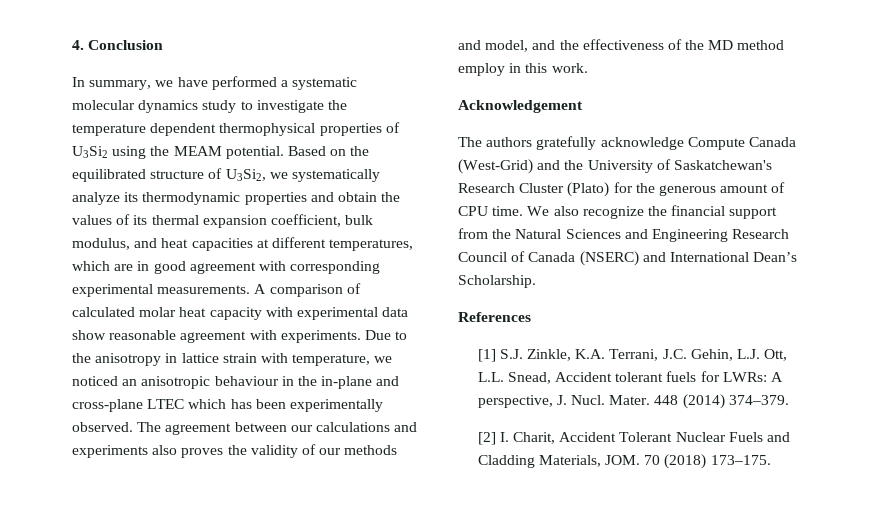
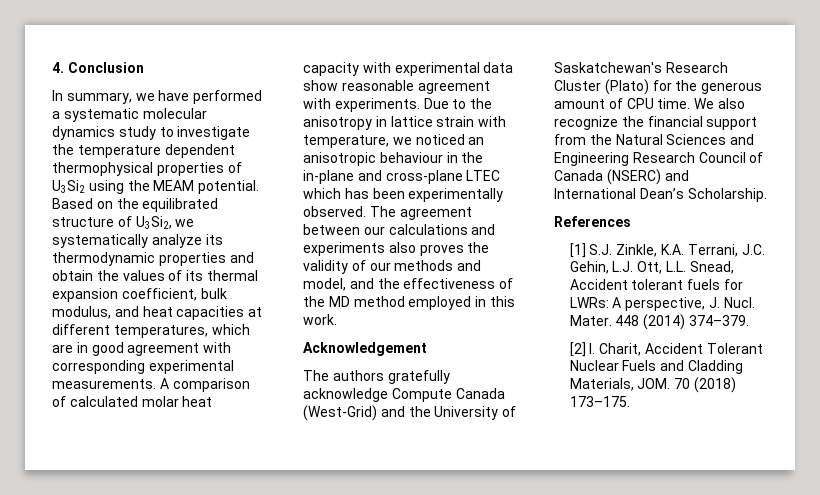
[458,63,505,76] employ -> [408,296,472,310] employed

